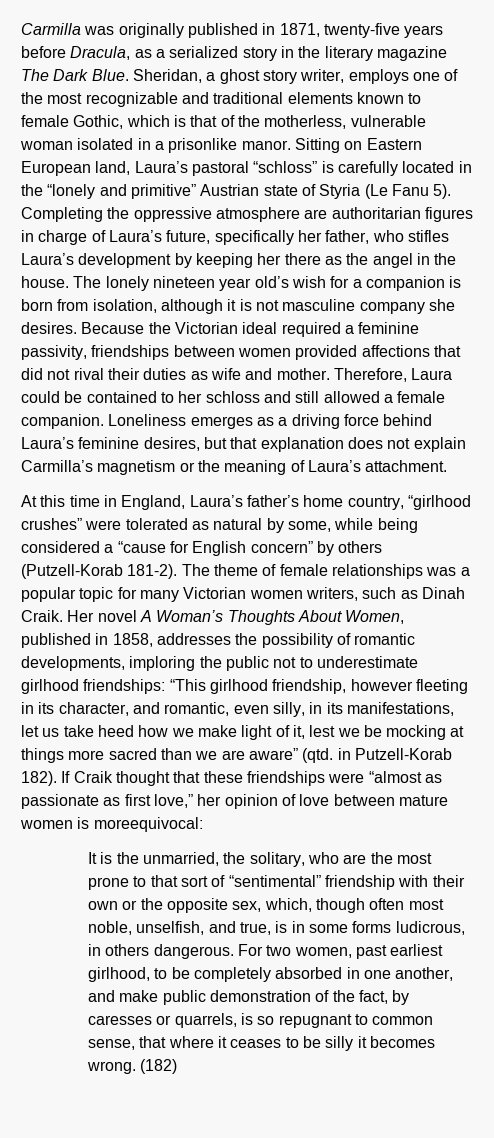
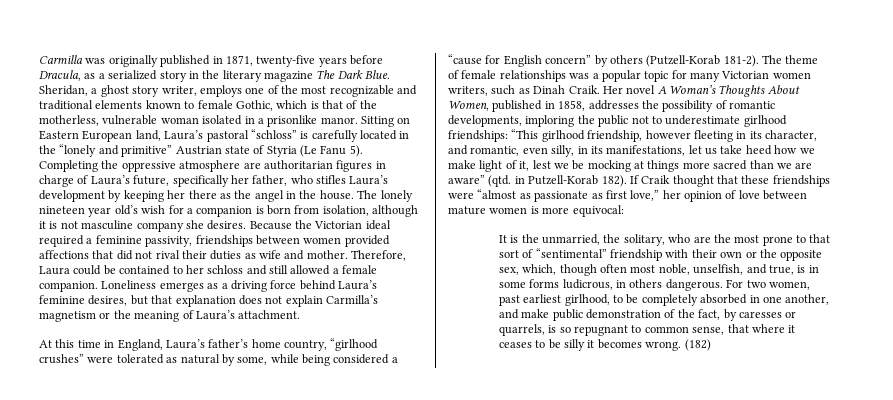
[93,817,203,832] moreequivocal: -> [542,205,624,217] more equivocal:

